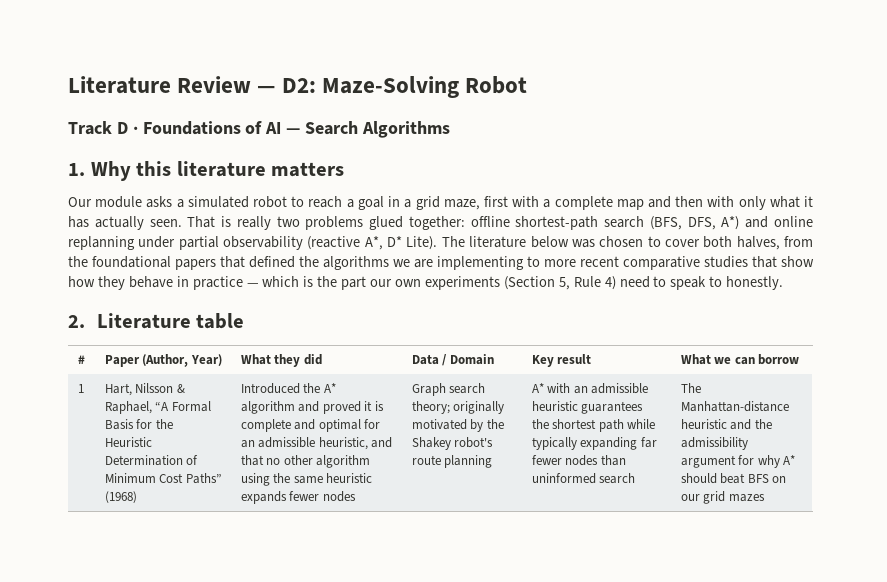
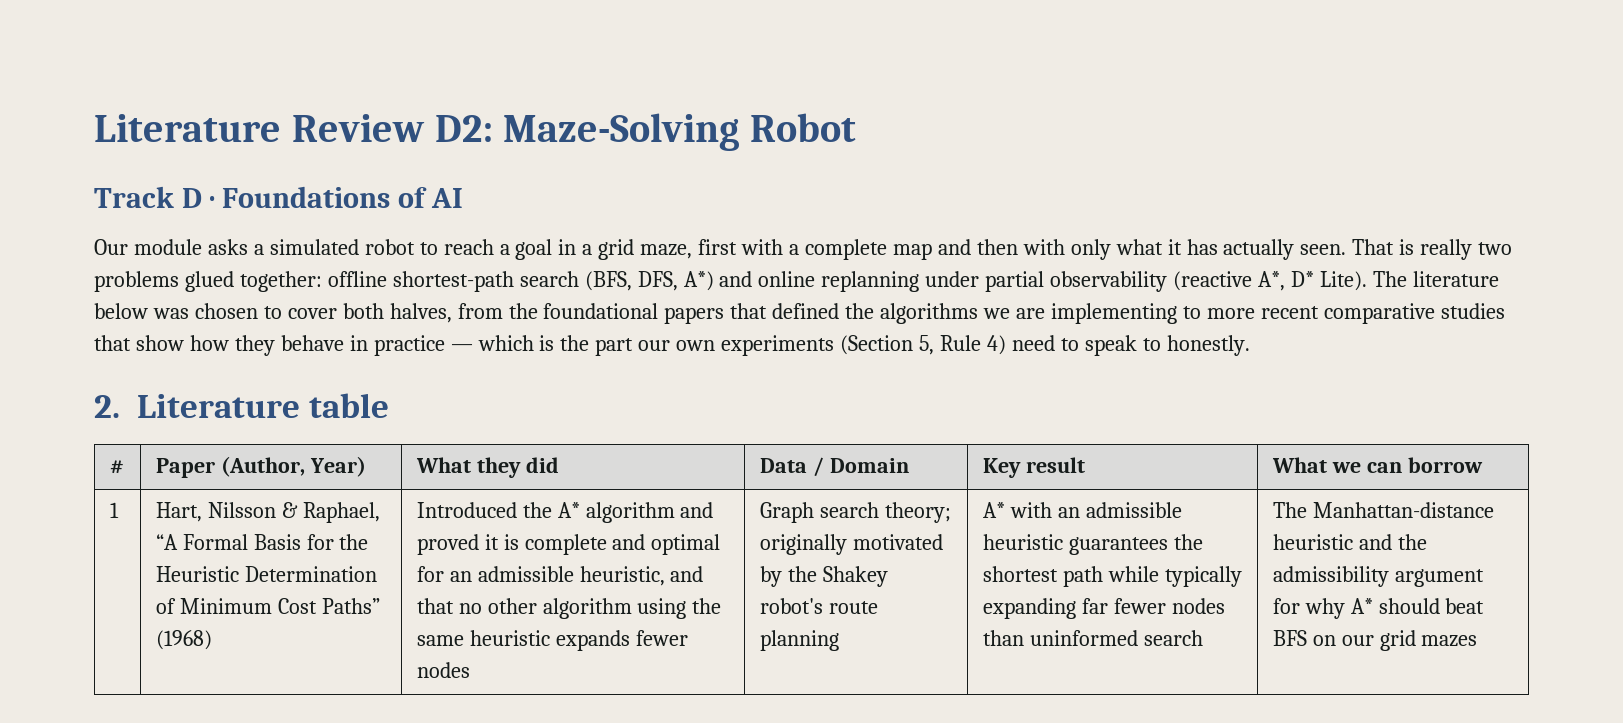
[257,86,276,93] — -> (425, 128) none
[286,121,450,138] [68,161,345,181] — Search Algorithms // 1. Why this literature matters -> (463, 198) none

